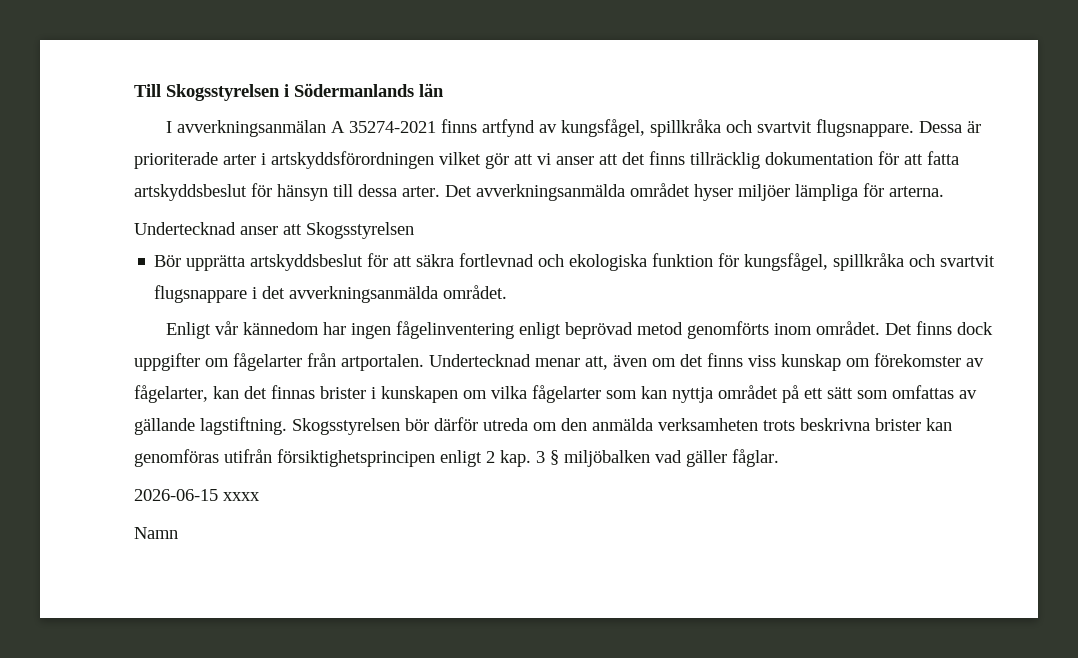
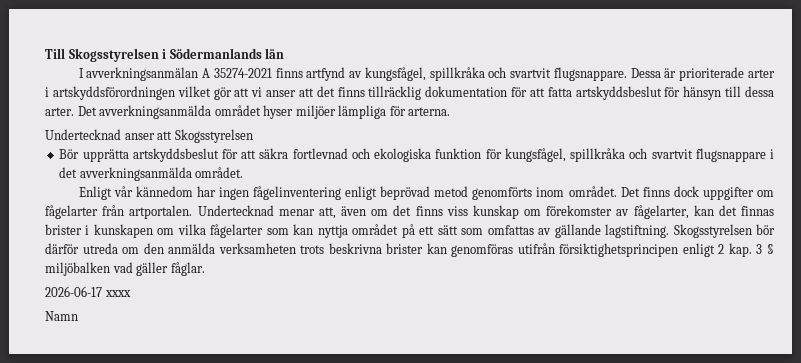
[134,489,218,501] 2026-06-15 -> [45,286,102,297] 2026-06-17

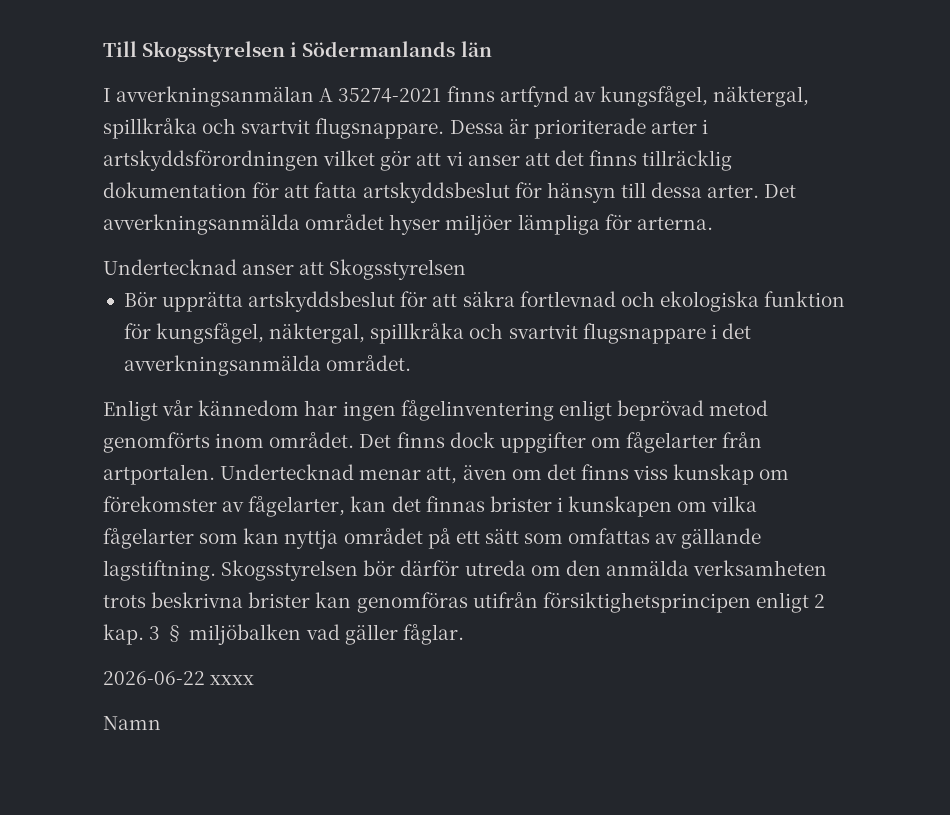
(426, 74) none -> [713,86,810,107] näktergal,
(566, 155) none -> [269,323,366,344] näktergal,
[45,286,102,297] 2026-06-17 -> [103,671,205,685] 2026-06-22

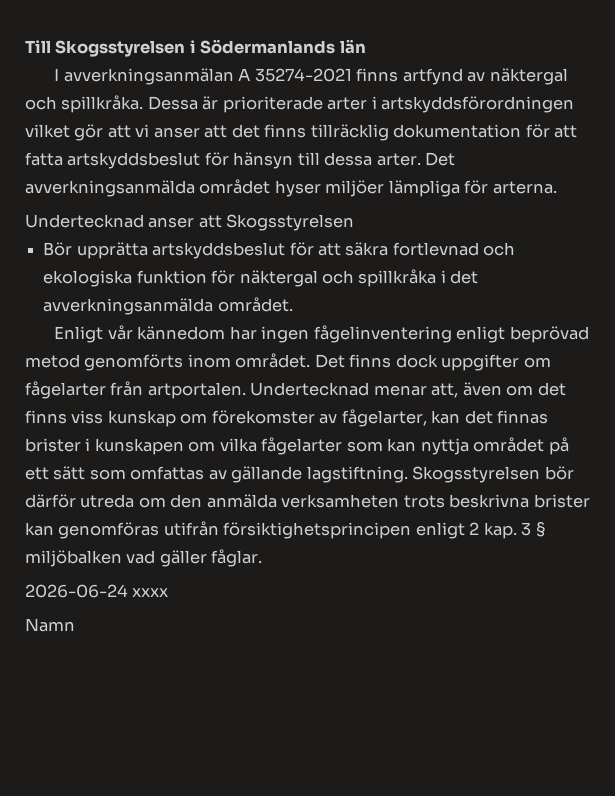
[599,86,810,107] [103,118,445,139] kungsfågel, näktergal, spillkråka och svartvit flugsnappare. -> [489,68,568,85] [25,95,144,113] näktergal och spillkråka.
[156,323,706,344] kungsfågel, näktergal, spillkråka och svartvit flugsnappare -> [239,269,437,287] näktergal och spillkråka
[103,671,205,685] 2026-06-22 -> [25,584,128,598] 2026-06-24

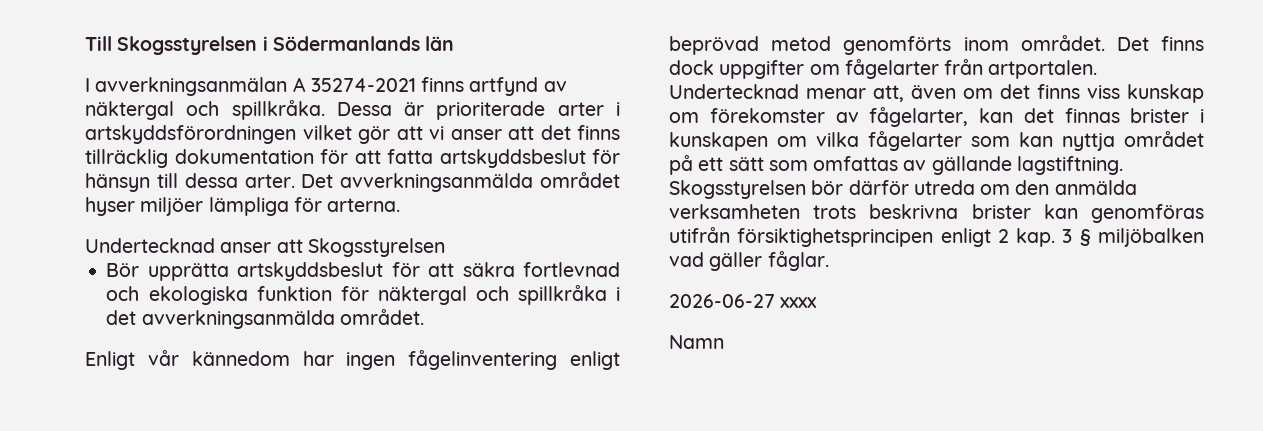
[25,584,128,598] 2026-06-24 -> [669,294,775,308] 2026-06-27

